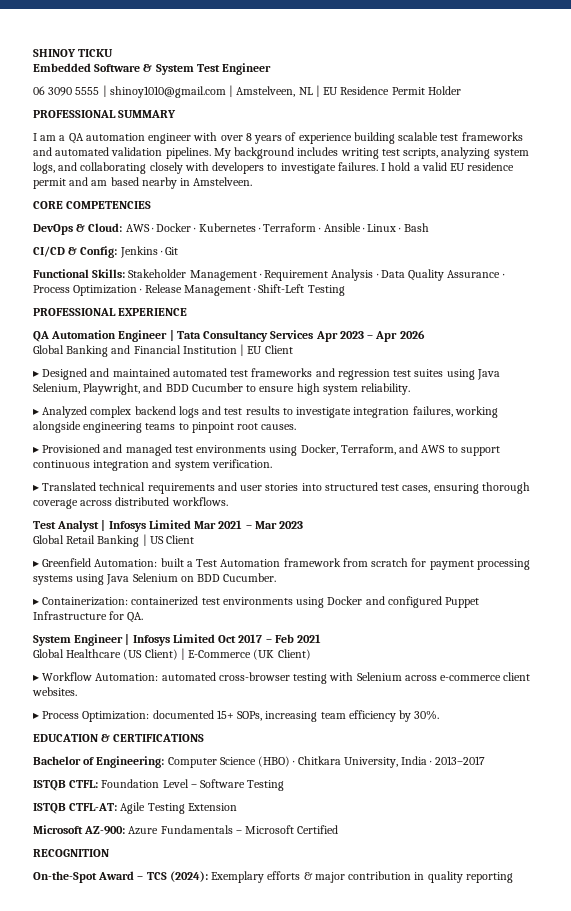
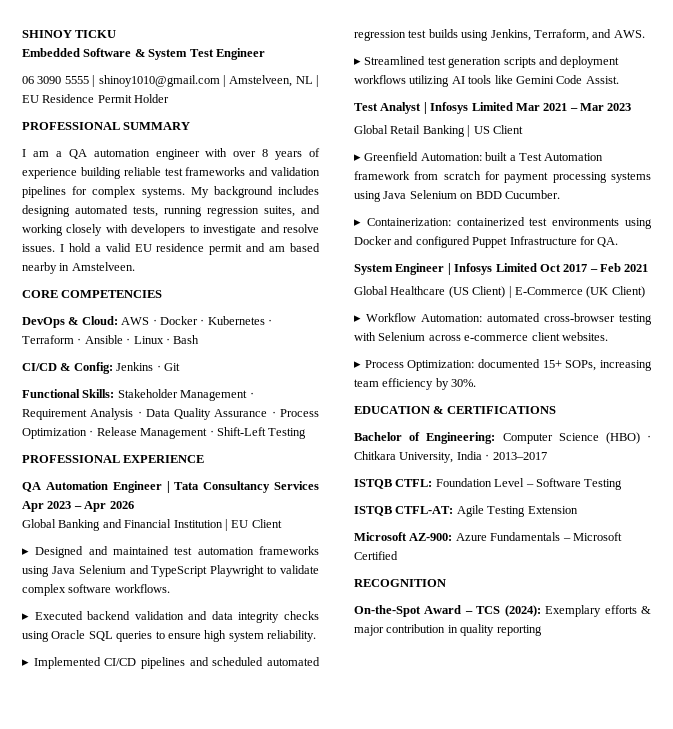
[398,132,523,141] [33,147,529,159] [33,162,147,174] scalable test frameworks and automated validation pipelines. My background includes writing test scripts, analyzing system logs, and collaborating -> [123,167,321,176] [22,186,319,198] [22,205,320,217] [22,224,63,236] reliable test frameworks and validation pipelines for complex systems. My background includes designing automated tests, running regression suites, and working
[337,162,378,171] failures. -> [260,224,319,233] [22,244,55,252] and resolve issues.
[172,368,500,380] [33,383,243,395] automated test frameworks and regression test suites using Java Selenium, Playwright, and BDD Cucumber -> [174,546,319,555] [22,565,319,577] [22,584,170,596] [22,611,319,623] [22,630,153,642] test automation frameworks using Java Selenium and TypeScript Playwright to validate complex software workflows. // ▸ Executed backend validation and data integrity checks using Oracle SQL queries
[42,406,498,418] [33,421,297,433] [33,444,500,456] [33,459,272,471] [33,482,530,494] [33,497,228,509] Analyzed complex backend logs and test results to investigate integration failures, working alongside engineering teams to pinpoint root causes. // ▸ Provisioned and managed test environments using Docker, Terraform, and AWS to support continuous integration and system verification. // ▸ Translated technical requirements and user stories into structured test cases, ensuring thorough coverage across distributed workflows. -> [33,657,320,669] [354,29,645,41] [354,56,620,68] [354,75,619,87] Implemented CI/CD pipelines and scheduled automated regression test builds using Jenkins, Terraform, and AWS. // ▸ Streamlined test generation scripts and deployment workflows utilizing AI tools like Gemini Code Assist.

